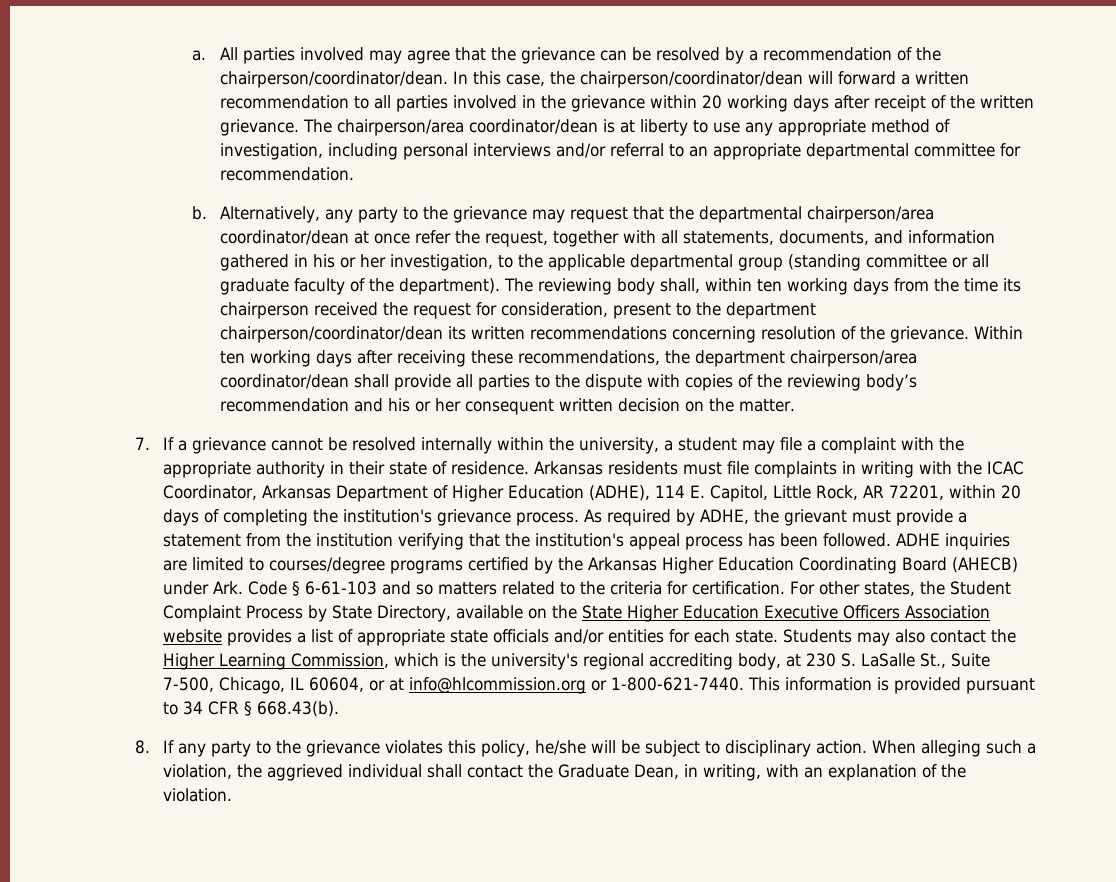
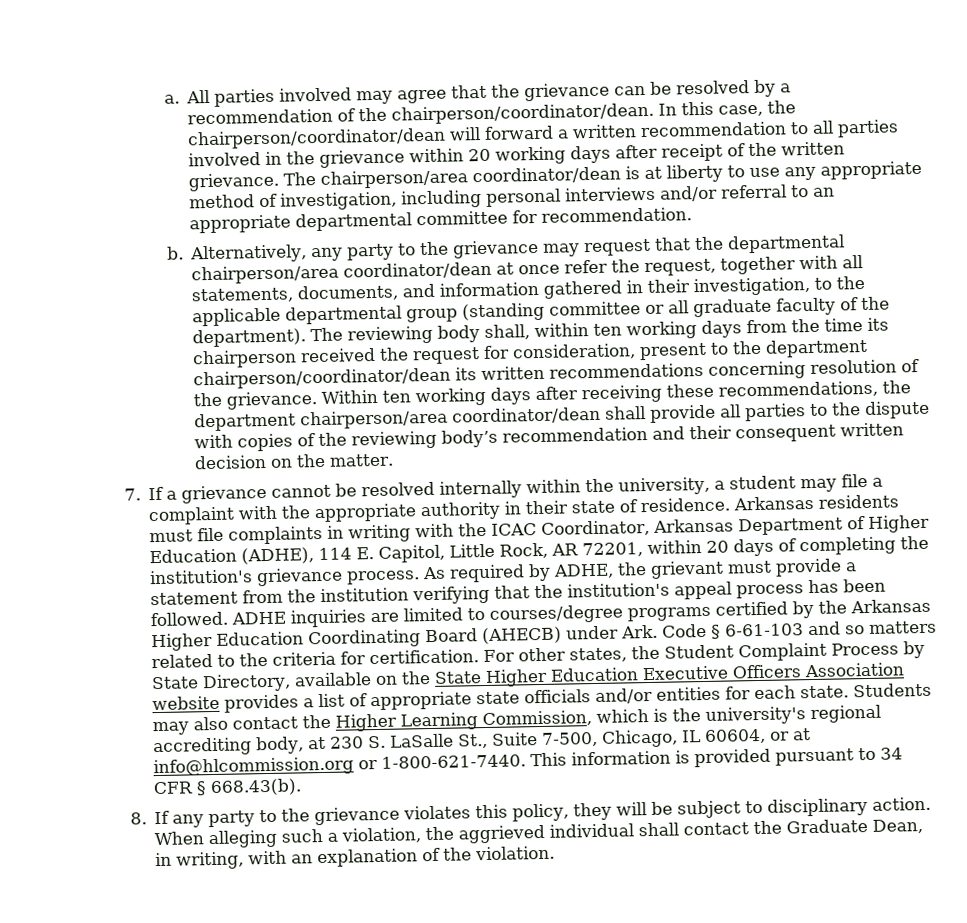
[313,254,387,268] his or her -> [646,279,690,293] their
[388,398,462,412] his or her -> [688,425,732,440] their
[535,740,587,755] he/she -> [572,802,612,821] they

